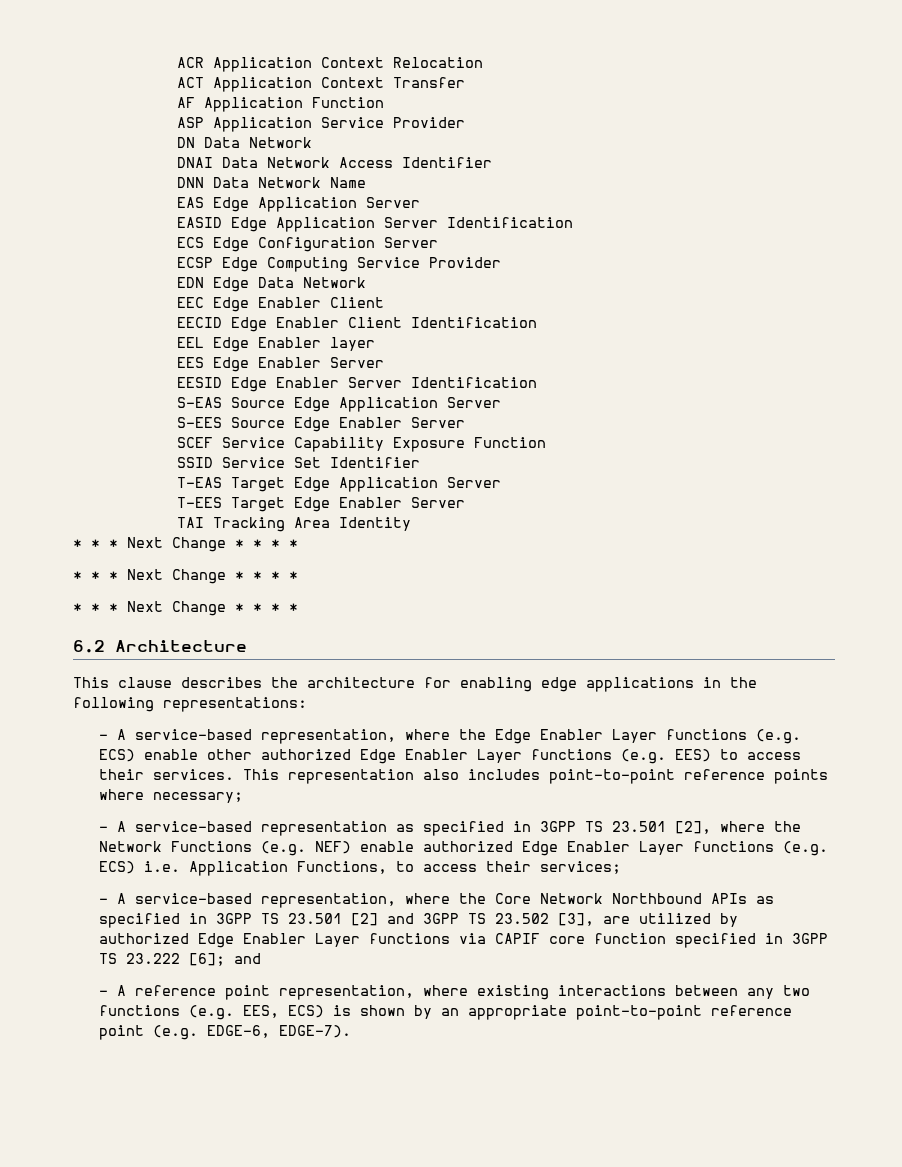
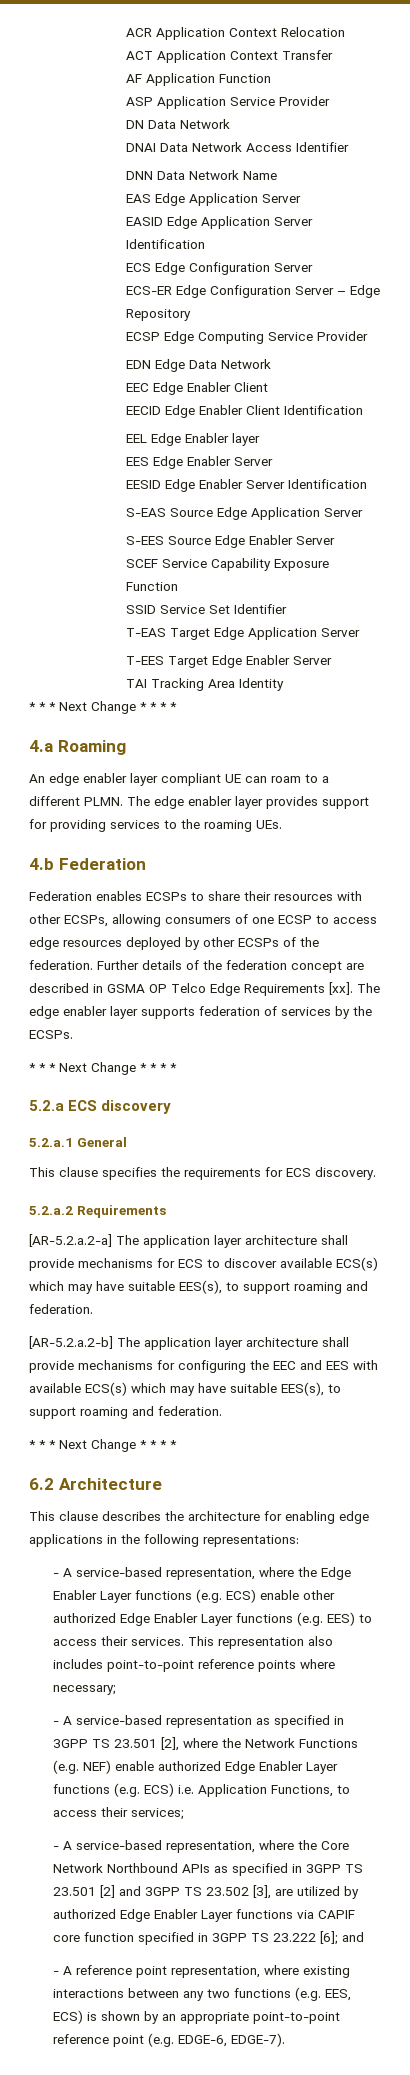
(439, 242) none -> [126,285,381,298] [126,309,192,321] // ECS-ER Edge Configuration Server – Edge Repository
[73,569,298,584] // * * * Next Change * * * * -> [29,740,126,755] [29,773,329,786] [29,796,369,809] [29,819,282,832] [29,858,146,870] [29,891,362,901] [29,914,377,927] [29,937,319,950] [29,960,364,973] [29,982,380,996] [29,1006,372,1019] [29,1030,73,1039] [29,1062,177,1075] [29,1100,172,1114] [29,1137,127,1147] [29,1167,376,1180] [29,1205,166,1218] [29,1234,348,1248] [29,1257,378,1271] [29,1280,368,1294] [29,1304,93,1314] [29,1336,349,1350] [29,1360,378,1373] [29,1382,341,1396] [29,1406,222,1419] // 4.a Roaming // An edge enabler layer compliant UE can roam to a different PLMN. The edge enabler layer provides support for providing services to the roaming UEs. // 4.b Federation // Federation enables ECSPs to share their resources with other ECSPs, allowing consumers of one ECSP to access edge resources deployed by other ECSPs of the federation. Further details of the federation concept are described in GSMA OP Telco Edge Requirements [xx]. The edge enabler layer supports federation of services by the ECSPs. // * * * Next Change * * * * // 5.2.a ECS discovery // 5.2.a.1 General // This clause specifies the requirements for ECS discovery. // 5.2.a.2 Requirements // [AR-5.2.a.2-a] The application layer architecture shall provide mechanisms for ECS to discover available ECS(s) which may have suitable EES(s), to support roaming and federation. // [AR-5.2.a.2-b] The application layer architecture shall provide mechanisms for configuring the EEC and EES with available ECS(s) which may have suitable EES(s), to support roaming and federation.

